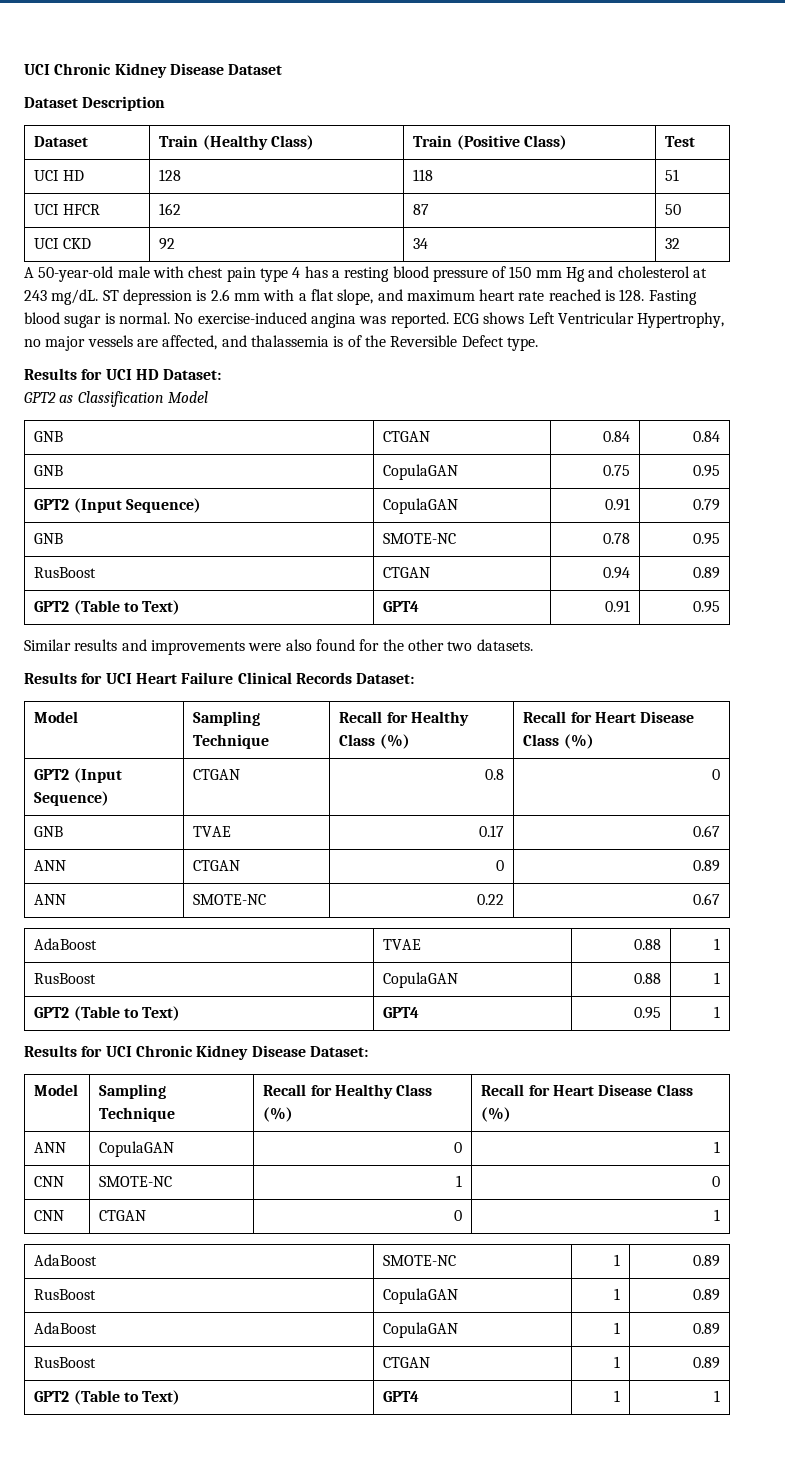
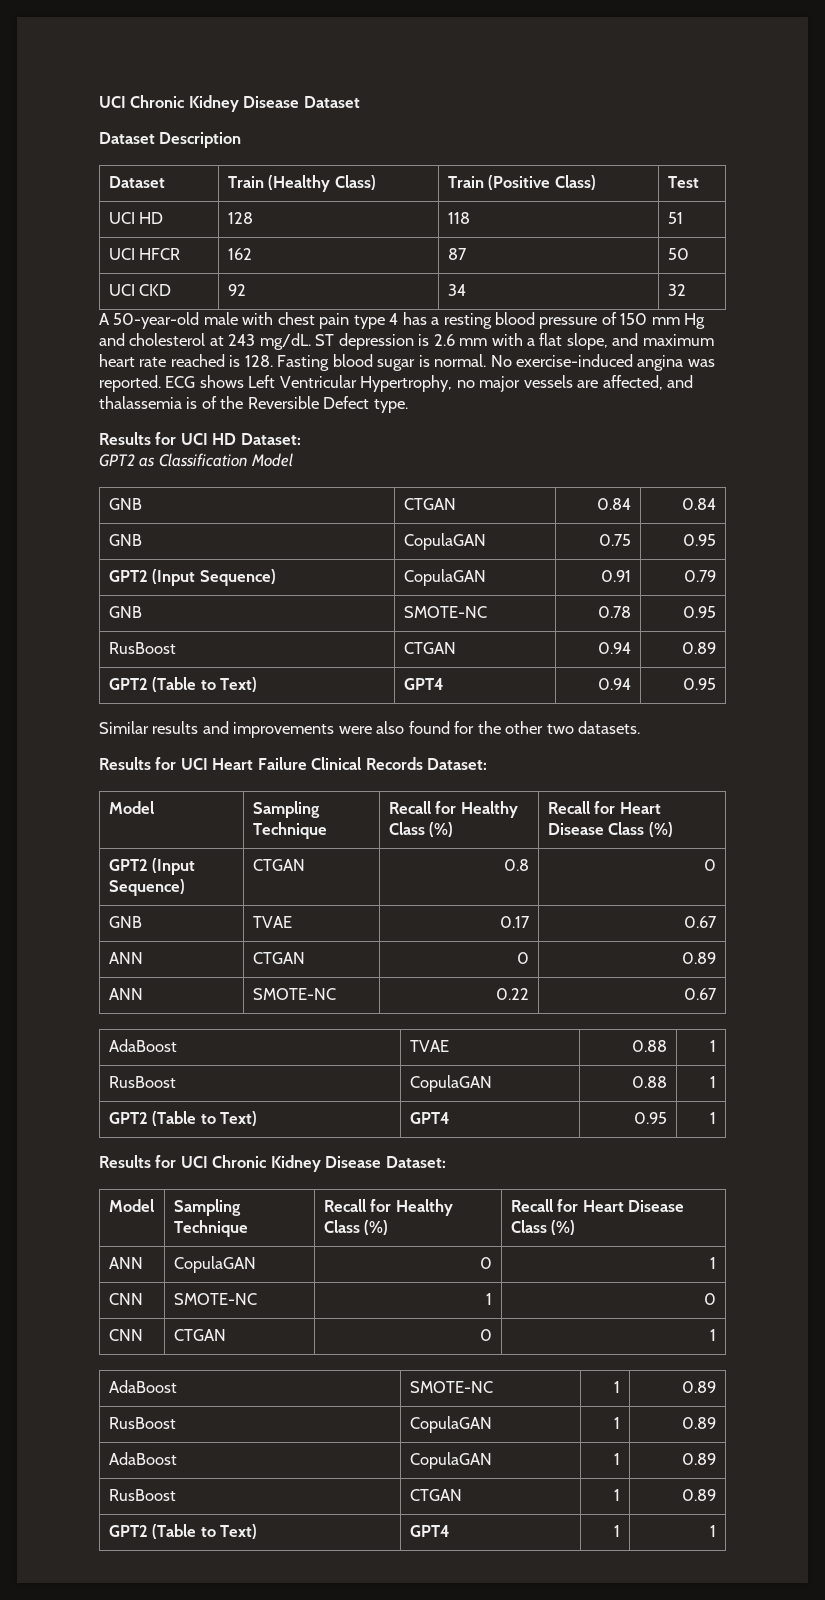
[604,600,630,613] 0.91 -> [598,678,632,690] 0.94

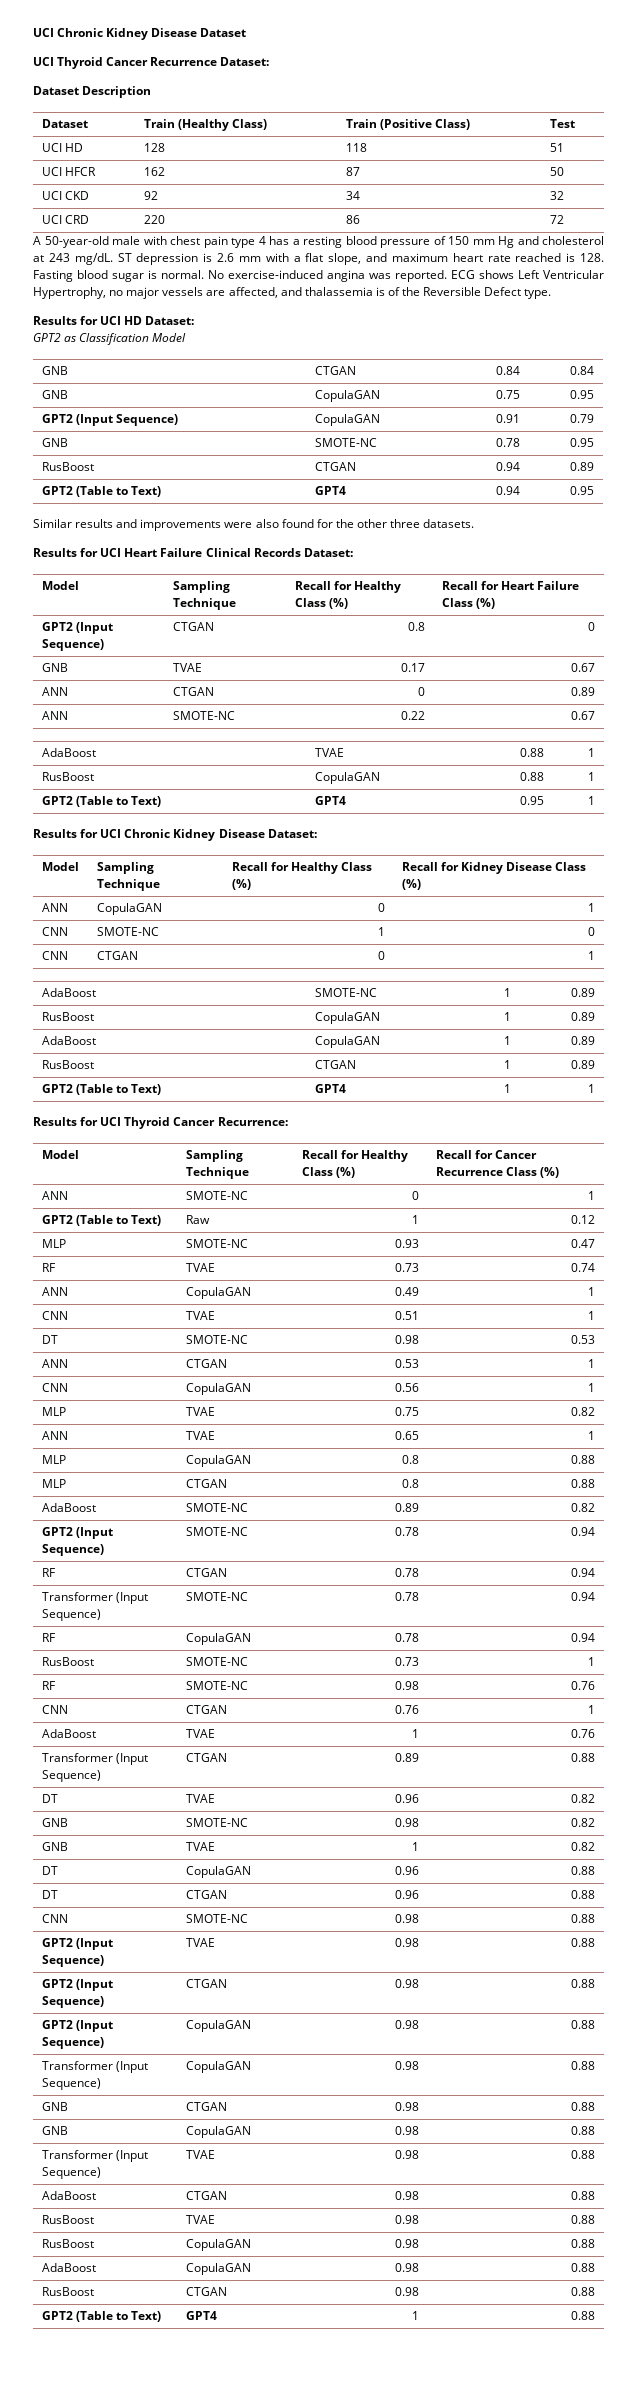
(360, 102) none -> [33,57,270,69] // UCI Thyroid Cancer Recurrence Dataset:
(686, 290) none -> [41,215,90,224] [143,215,165,224] [345,215,360,224] [549,215,564,224] // UCI CRD | 220 | 86 | 72
[546,724,574,734] two -> [390,519,421,528] three
[547,823,604,835] Disease -> [537,581,580,590] Failure
[582,1200,624,1212] Heart -> [461,862,504,874] Kidney
(717, 1531) none -> [33,1117,288,1129] [41,1150,79,1159] [185,1150,243,1162] [185,1167,249,1179] [301,1150,409,1162] [301,1167,356,1178] [435,1150,538,1159] [435,1167,560,1178] [41,1191,68,1200] [185,1191,248,1200] [412,1191,420,1200] [588,1191,596,1200] [41,1215,162,1226] [185,1215,210,1224] [412,1215,420,1224] [571,1215,596,1224] [41,1239,66,1248] [185,1239,248,1248] [395,1239,420,1248] [571,1239,596,1248] [41,1263,55,1272] [185,1263,215,1272] [395,1263,420,1272] [571,1263,596,1272] [41,1287,68,1296] [185,1287,251,1299] [395,1287,420,1296] [588,1287,596,1296] [41,1311,68,1320] [185,1311,215,1320] [395,1311,420,1320] [588,1311,596,1320] [41,1335,58,1344] [185,1335,248,1344] [395,1335,420,1344] [571,1335,596,1344] [41,1359,68,1368] [185,1359,227,1368] [395,1359,420,1368] [588,1359,596,1368] [41,1383,68,1392] [185,1383,251,1395] [395,1383,420,1392] [588,1383,596,1392] [41,1407,66,1416] [185,1407,215,1416] [395,1407,420,1416] [571,1407,596,1416] [41,1431,68,1440] [185,1431,215,1440] [395,1431,420,1440] [588,1431,596,1440] [41,1455,66,1464] [185,1455,251,1467] [402,1455,420,1464] [571,1455,596,1464] [41,1479,66,1488] [185,1479,227,1488] [402,1479,420,1488] [571,1479,596,1488] [41,1503,96,1512] [185,1503,248,1512] [395,1503,420,1512] [571,1503,596,1512] [41,1527,114,1539] [41,1544,104,1556] [185,1527,248,1536] [395,1527,420,1536] [571,1527,596,1536] [41,1568,55,1577] [185,1568,227,1577] [395,1568,420,1577] [571,1568,596,1577] [41,1592,149,1604] [41,1609,101,1621] [185,1592,248,1601] [395,1592,420,1601] [571,1592,596,1601] [41,1633,55,1642] [185,1633,251,1645] [395,1633,420,1642] [571,1633,596,1642] [41,1657,94,1666] [185,1657,248,1666] [395,1657,420,1666] [588,1657,596,1666] [41,1681,55,1690] [185,1681,248,1690] [395,1681,420,1690] [571,1681,596,1690] [41,1705,68,1714] [185,1705,227,1714] [395,1705,420,1714] [588,1705,596,1714] [41,1729,96,1738] [185,1729,215,1738] [412,1729,420,1738] [571,1729,596,1738] [41,1753,149,1765] [41,1770,101,1782] [185,1753,227,1762] [395,1753,420,1762] [571,1753,596,1762] [41,1794,58,1803] [185,1794,215,1803] [395,1794,420,1803] [571,1794,596,1803] [41,1818,68,1827] [185,1818,248,1827] [395,1818,420,1827] [571,1818,596,1827] [41,1842,68,1851] [185,1842,215,1851] [412,1842,420,1851] [571,1842,596,1851] [41,1866,58,1875] [185,1866,251,1878] [395,1866,420,1875] [571,1866,596,1875] [41,1890,58,1899] [185,1890,227,1899] [395,1890,420,1899] [571,1890,596,1899] [41,1914,68,1923] [185,1914,248,1923] [395,1914,420,1923] [571,1914,596,1923] [41,1938,114,1950] [41,1955,104,1967] [185,1938,215,1947] [395,1938,420,1947] [571,1938,596,1947] [41,1979,114,1991] [41,1996,104,2008] [185,1979,227,1988] [395,1979,420,1988] [571,1979,596,1988] [41,2020,114,2032] [41,2037,104,2049] [185,2020,251,2032] [395,2020,420,2029] [571,2020,596,2029] [41,2061,149,2073] [41,2078,101,2090] [185,2061,251,2073] [395,2061,420,2070] [571,2061,596,2070] [41,2102,68,2111] [185,2102,227,2111] [395,2102,420,2111] [571,2102,596,2111] [41,2126,68,2135] [185,2126,251,2138] [395,2126,420,2135] [571,2126,596,2135] [41,2150,149,2162] [41,2167,101,2179] [185,2150,215,2159] [395,2150,420,2159] [571,2150,596,2159] [41,2191,96,2200] [185,2191,227,2200] [395,2191,420,2200] [571,2191,596,2200] [41,2215,94,2224] [185,2215,215,2224] [395,2215,420,2224] [571,2215,596,2224] [41,2239,94,2248] [185,2239,251,2251] [395,2239,420,2248] [571,2239,596,2248] [41,2263,96,2272] [185,2263,251,2275] [395,2263,420,2272] [571,2263,596,2272] [41,2287,94,2296] [185,2287,227,2296] [395,2287,420,2296] [571,2287,596,2296] [41,2311,162,2322] [185,2311,217,2320] [412,2311,420,2320] [571,2311,596,2320] // Results for UCI Thyroid Cancer Recurrence: // Model | Sampling Technique | Recall for Healthy Class (%) | Recall for Cancer Recurrence Class (%) // ANN | SMOTE-NC | 0 | 1 // GPT2 (Table to Text) | Raw | 1 | 0.12 // MLP | SMOTE-NC | 0.93 | 0.47 // RF | TVAE | 0.73 | 0.74 // ANN | CopulaGAN | 0.49 | 1 // CNN | TVAE | 0.51 | 1 // DT | SMOTE-NC | 0.98 | 0.53 // ANN | CTGAN | 0.53 | 1 // CNN | CopulaGAN | 0.56 | 1 // MLP | TVAE | 0.75 | 0.82 // ANN | TVAE | 0.65 | 1 // MLP | CopulaGAN | 0.8 | 0.88 // MLP | CTGAN | 0.8 | 0.88 // AdaBoost | SMOTE-NC | 0.89 | 0.82 // GPT2 (Input Sequence) | SMOTE-NC | 0.78 | 0.94 // RF | CTGAN | 0.78 | 0.94 // Transformer (Input Sequence) | SMOTE-NC | 0.78 | 0.94 // RF | CopulaGAN | 0.78 | 0.94 // RusBoost | SMOTE-NC | 0.73 | 1 // RF | SMOTE-NC | 0.98 | 0.76 // CNN | CTGAN | 0.76 | 1 // AdaBoost | TVAE | 1 | 0.76 // Transformer (Input Sequence) | CTGAN | 0.89 | 0.88 // DT | TVAE | 0.96 | 0.82 // GNB | SMOTE-NC | 0.98 | 0.82 // GNB | TVAE | 1 | 0.82 // DT | CopulaGAN | 0.96 | 0.88 // DT | CTGAN | 0.96 | 0.88 // CNN | SMOTE-NC | 0.98 | 0.88 // GPT2 (Input Sequence) | TVAE | 0.98 | 0.88 // GPT2 (Input Sequence) | CTGAN | 0.98 | 0.88 // GPT2 (Input Sequence) | CopulaGAN | 0.98 | 0.88 // Transformer (Input Sequence) | CopulaGAN | 0.98 | 0.88 // GNB | CTGAN | 0.98 | 0.88 // GNB | CopulaGAN | 0.98 | 0.88 // Transformer (Input Sequence) | TVAE | 0.98 | 0.88 // AdaBoost | CTGAN | 0.98 | 0.88 // RusBoost | TVAE | 0.98 | 0.88 // RusBoost | CopulaGAN | 0.98 | 0.88 // AdaBoost | CopulaGAN | 0.98 | 0.88 // RusBoost | CTGAN | 0.98 | 0.88 // GPT2 (Table to Text) | GPT4 | 1 | 0.88

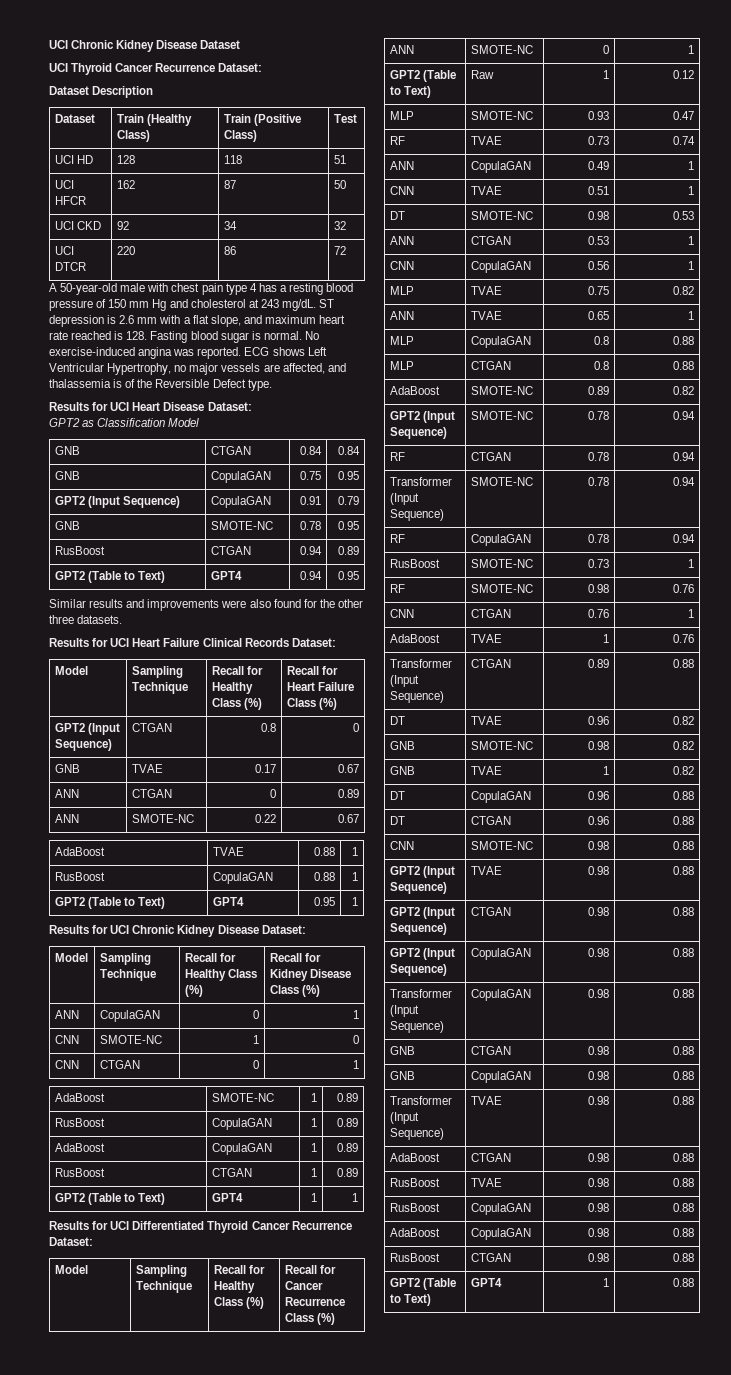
[65,215,90,224] CRD -> [54,262,86,271] DTCR
[124,316,143,325] HD -> [132,402,205,411] Heart Disease
[124,1117,288,1129] Thyroid Cancer Recurrence: -> [132,1221,352,1233] [49,1237,93,1246] Differentiated Thyroid Cancer Recurrence Dataset:

